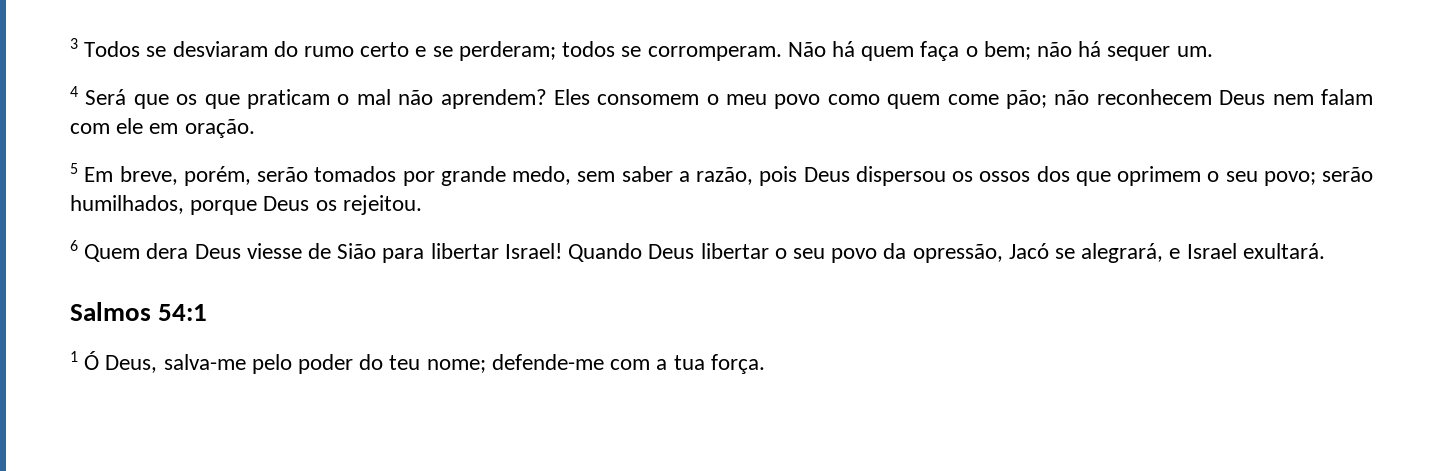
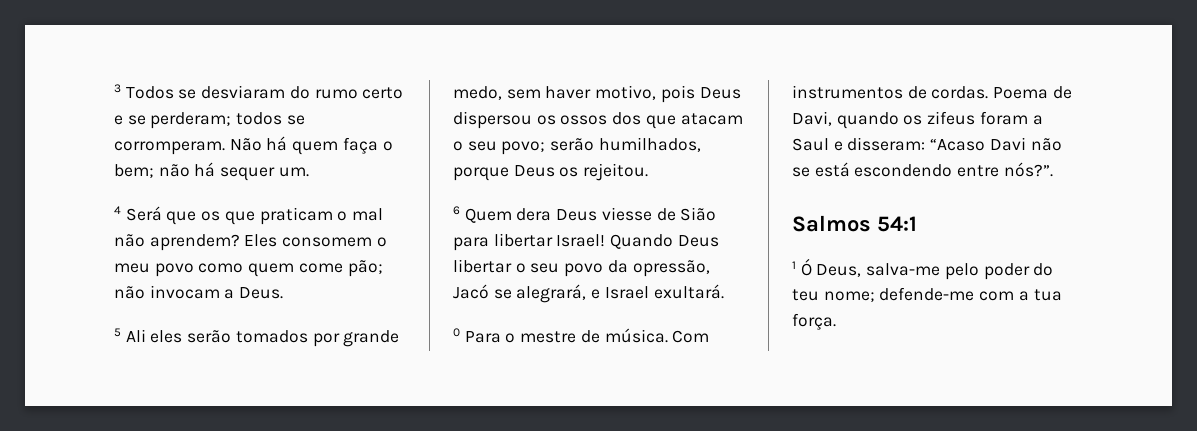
[1096,89,1373,105] [70,118,255,138] [70,163,251,186] reconhecem Deus nem falam com ele em oração. // 5 Em breve, porém, -> [149,285,284,299] [114,328,183,343] invocam a Deus. // 5 Ali eles
[621,166,753,185] saber a razão, -> [545,85,657,100] haver motivo,
[1117,166,1201,186] oprimem -> [680,113,743,125] atacam
(1325, 251) none -> [453,328,710,343] [792,85,1072,99] [792,111,1043,129] [792,137,1062,151] [792,162,1053,177] // 0 Para o mestre de música. Com instrumentos de cordas. Poema de Davi, quando os zifeus foram a Saul e disseram: “Acaso Davi não se está escondendo entre nós?”.

